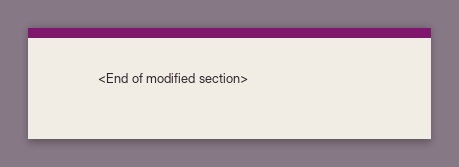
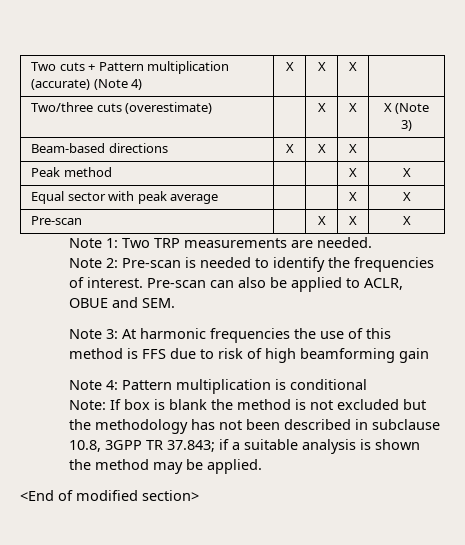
(98, 78) none -> [31,61,230,74] [31,79,143,90] [285,62,294,71] [317,62,326,71] [349,62,357,71] [31,102,213,114] [317,103,326,112] [349,103,357,112] [383,103,430,114] [401,120,412,131] [31,143,168,153] [285,144,294,153] [317,144,326,153] [349,144,357,153] [31,167,112,177] [349,168,357,177] [402,168,411,177] [31,191,219,204] [349,192,357,201] [402,192,411,201] [31,216,83,225] [317,216,326,225] [349,216,357,225] [402,216,411,225] [68,237,372,248] [68,257,434,272] [68,277,403,292] [68,297,175,308] [68,328,391,343] [68,348,429,363] [68,379,367,394] [68,399,426,410] [68,419,440,434] [68,439,420,454] [68,459,262,474] Two cuts + Pattern multiplication (accurate) (Note 4) | X | X | X | // Two/three cuts (overestimate) | | X | X | X (Note 3) // Beam-based directions | X | X | X | // Peak method | | | X | X // Equal sector with peak average | | | X | X // Pre-scan | | X | X | X // Note 1: Two TRP measurements are needed. // Note 2: Pre-scan is needed to identify the frequencies of interest. Pre-scan can also be applied to ACLR, OBUE and SEM. // Note 3: At harmonic frequencies the use of this method is FFS due to risk of high beamforming gain // Note 4: Pattern multiplication is conditional // Note: If box is blank the method is not excluded but the methodology has not been described in subclause 10.8, 3GPP TR 37.843; if a suitable analysis is shown the method may be applied. //

